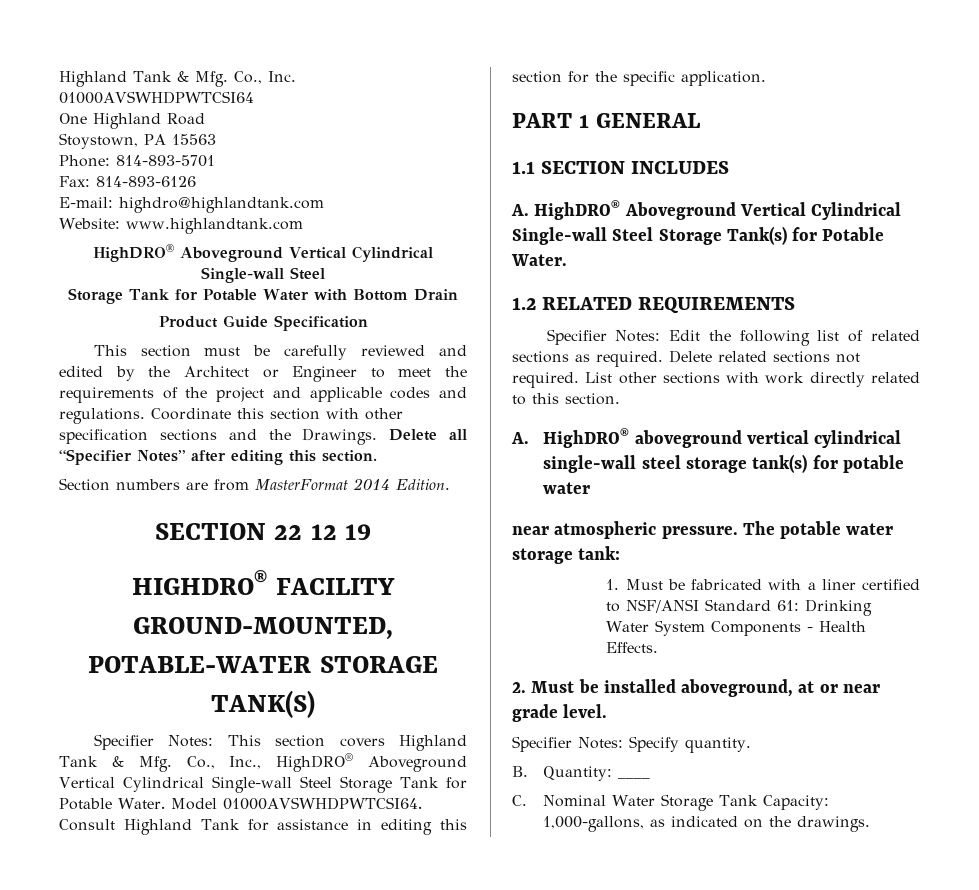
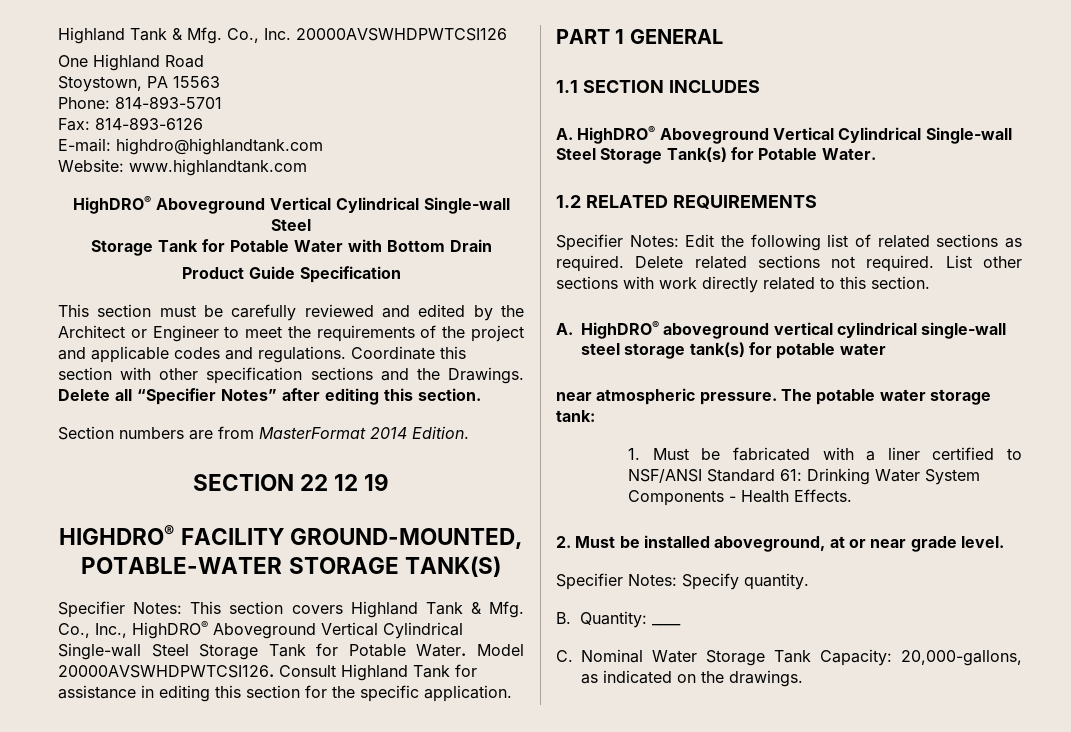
[59,91,254,104] 01000AVSWHDPWTCSI64 -> [296,28,507,41] 20000AVSWHDPWTCSI126
[222,797,422,810] 01000AVSWHDPWTCSI64. -> [58,665,274,678] 20000AVSWHDPWTCSI126.
[543,816,645,832] 1,000-gallons, -> [901,650,1022,666] 20,000-gallons,

